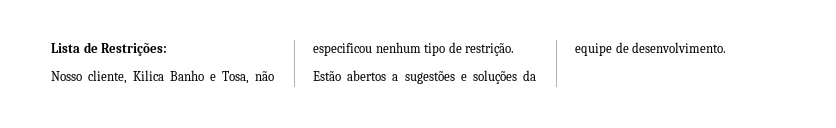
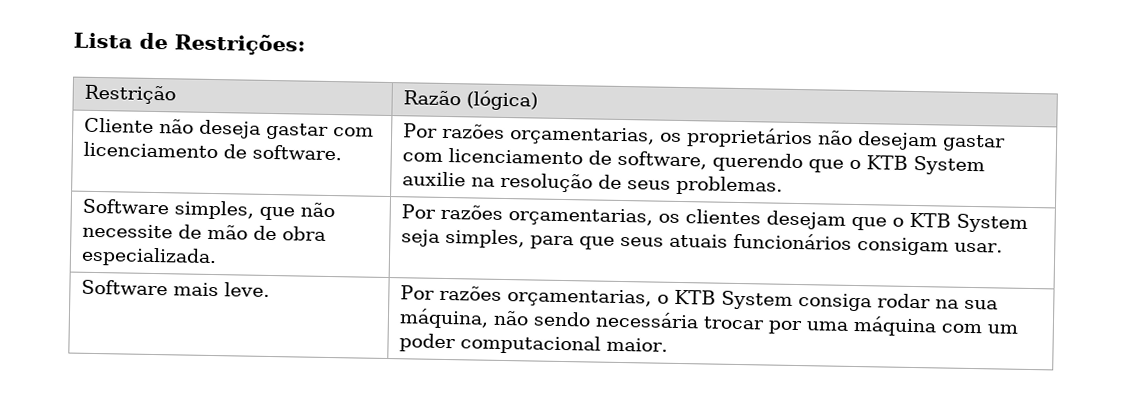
[51,70,274,84] [313,42,515,56] [313,70,536,84] [575,42,727,56] // Nosso cliente, Kilica Banho e Tosa, não especificou nenhum tipo de restrição. // Estão abertos a sugestões e soluções da equipe de desenvolvimento. -> [84,84,177,105] [403,90,539,111] [84,117,375,140] [83,141,343,161] [403,123,1007,152] [402,148,986,176] [402,171,784,196] [82,198,336,221] [82,223,327,241] [81,246,218,268] [401,204,1029,233] [401,228,1004,256] [81,279,271,297] [400,285,999,312] [399,308,1019,337] [399,333,669,355] // Restrição | Razão (lógica) // Cliente não deseja gastar com licenciamento de software. | Por razões orçamentarias, os proprietários não desejam gastar com licenciamento de software, querendo que o KTB System auxilie na resolução de seus problemas. // Software simples, que não necessite de mão de obra especializada. | Por razões orçamentarias, os clientes desejam que o KTB System seja simples, para que seus atuais funcionários consigam usar. // Software mais leve. | Por razões orçamentarias, o KTB System consiga rodar na sua máquina, não sendo necessária trocar por uma máquina com um poder computacional maior.

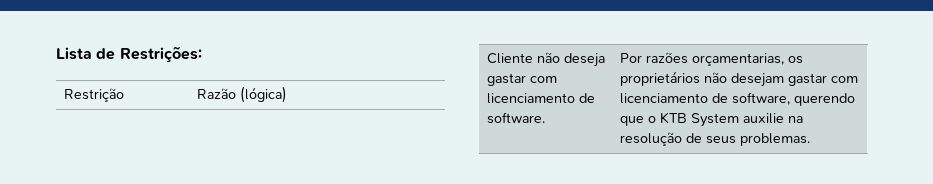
[82,198,336,221] [82,223,327,241] [81,246,218,268] [401,204,1029,233] [401,228,1004,256] [81,279,271,297] [400,285,999,312] [399,308,1019,337] [399,333,669,355] // Software simples, que não necessite de mão de obra especializada. | Por razões orçamentarias, os clientes desejam que o KTB System seja simples, para que seus atuais funcionários consigam usar. // Software mais leve. | Por razões orçamentarias, o KTB System consiga rodar na sua máquina, não sendo necessária trocar por uma máquina com um poder computacional maior. -> (810, 139) none

